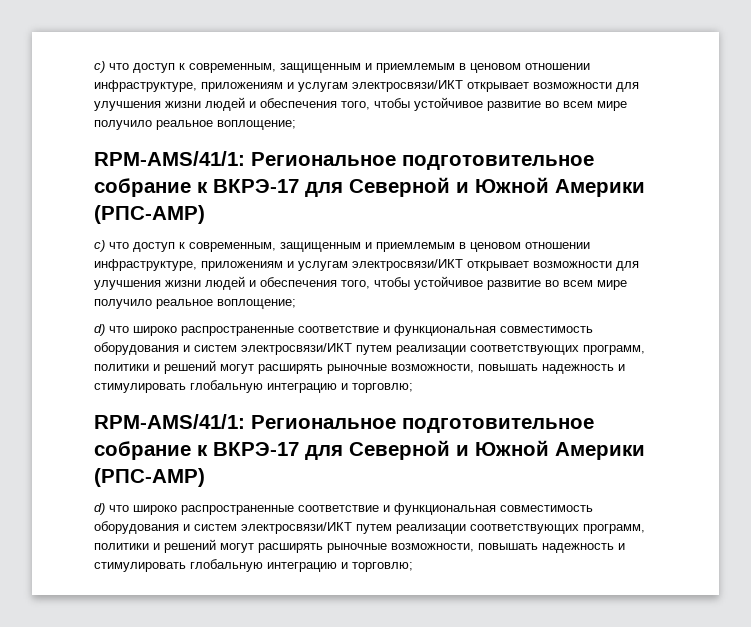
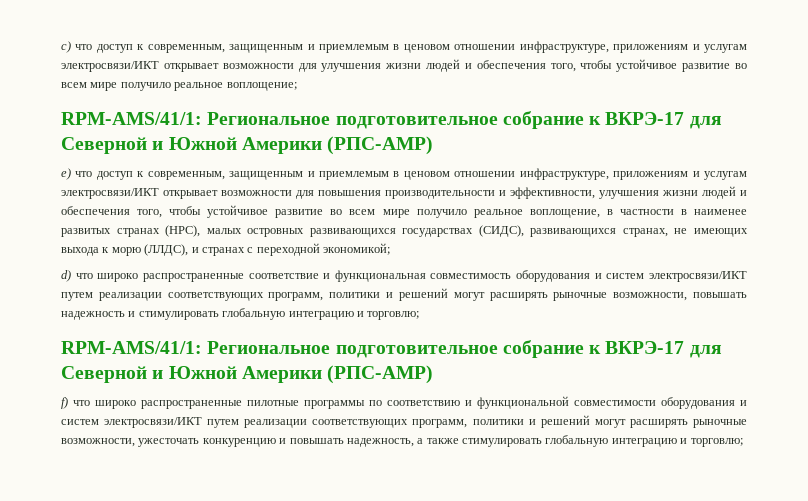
[94,240,105,252] c) -> [61,168,71,180] е)
(639, 266) none -> [318,187,595,199] повышения производительности и эффективности,
[217,299,296,309] воплощение; -> [529,209,747,218] [61,225,748,237] [61,243,390,256] воплощение, в частности в наименее развитых странах (НРС), малых островных развивающихся государствах (СИДС), развивающихся странах, не имеющих выхода к морю (ЛЛДС), и странах с переходной экономикой;
[94,503,593,515] d) что широко распространенные соответствие и функциональная совместимость -> [61,396,656,409] f) что широко распространенные пилотные программы по соответствию и функциональной совместимости
[478,543,625,553] повышать надежность и -> [138,438,459,447] ужесточать конкуренцию и повышать надежность, а также

